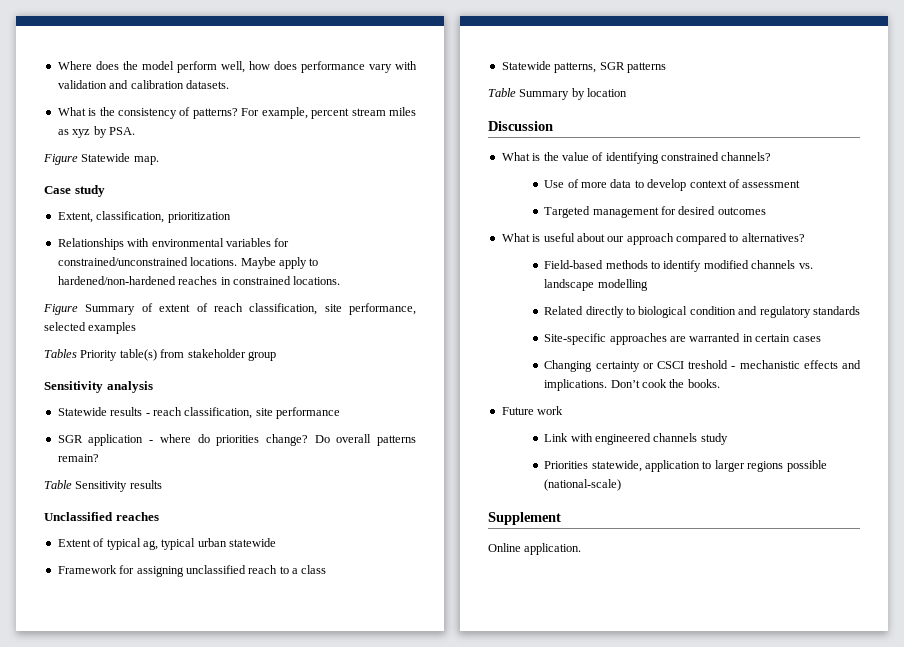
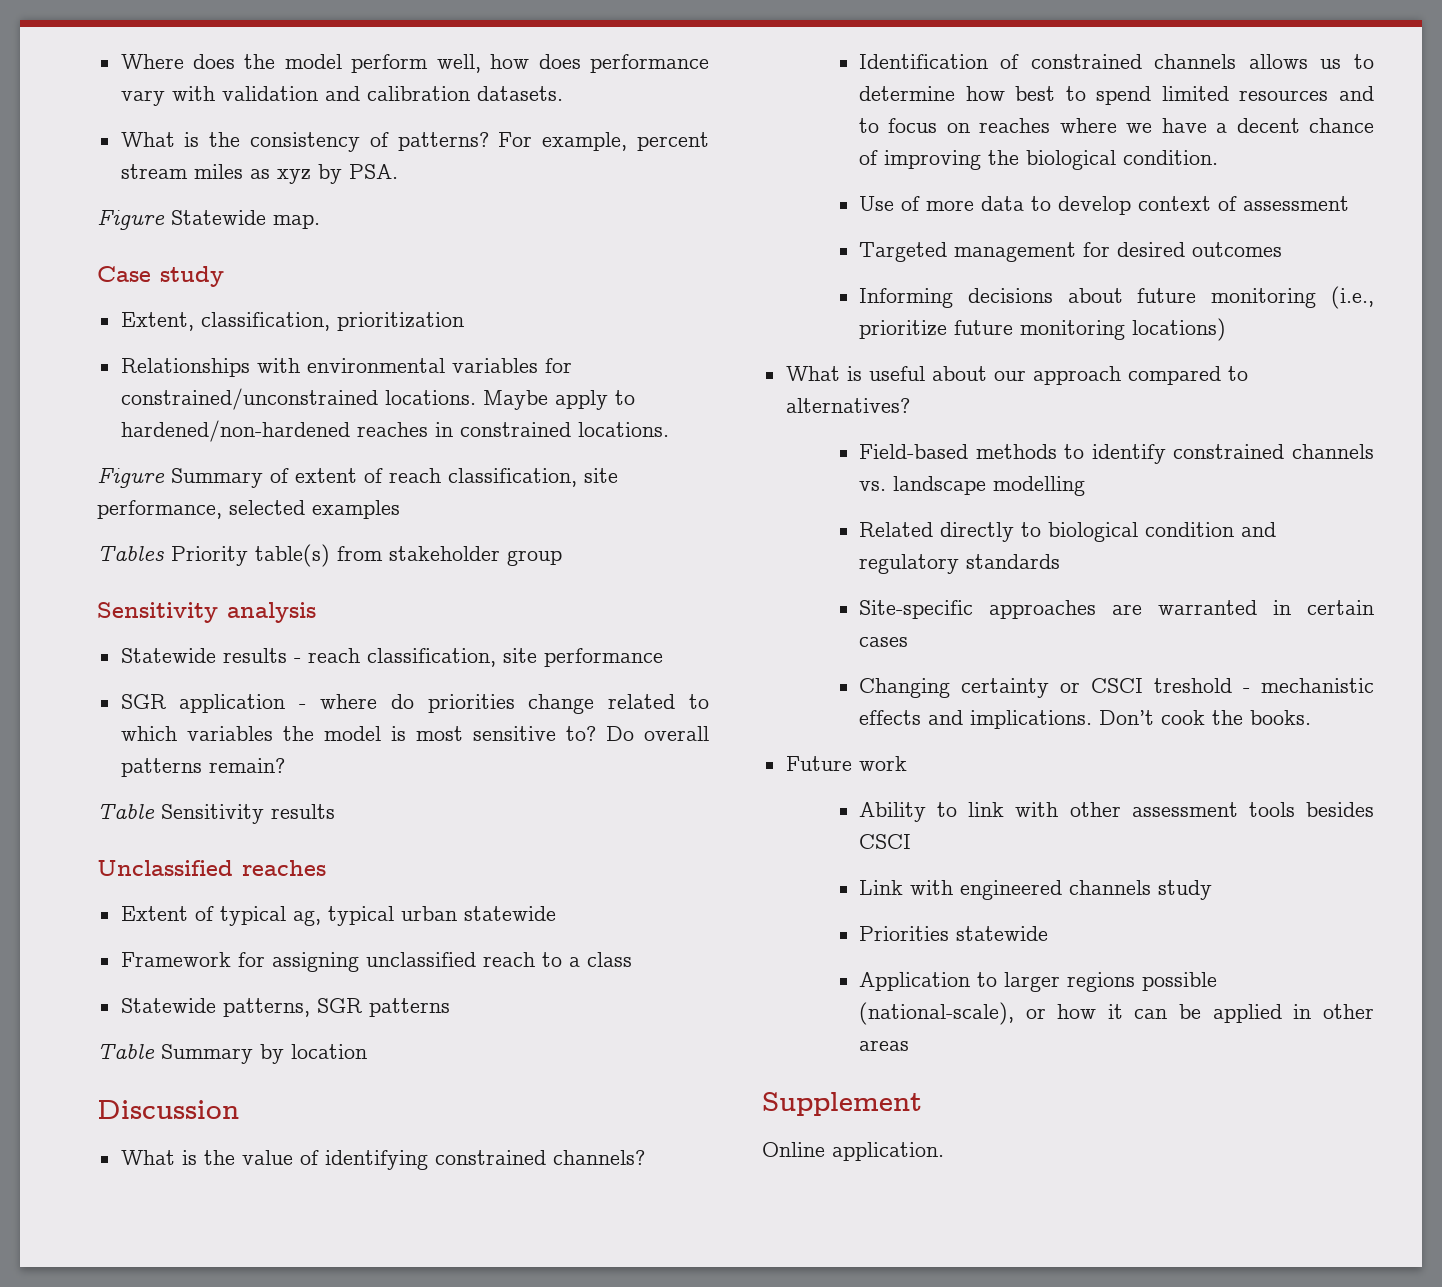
[265,434,308,446] change? -> [528,694,709,714] [120,726,596,741] change related to which variables the model is most sensitive to?
(772, 156) none -> [858,54,1374,69] [858,86,1374,105] [858,118,1374,133] [858,150,1218,170] // Identification of constrained channels allows us to determine how best to spend limited resources and to focus on reaches where we have a decent chance of improving the biological condition.
(766, 211) none -> [858,286,1374,309] [858,318,1226,341] // Informing decisions about future monitoring (i.e., prioritize future monitoring locations)
[703,260,749,269] modified -> [1173,444,1285,459] constrained
(564, 410) none -> [858,802,1374,822] [858,834,911,849] // Ability to link with other assessment tools besides CSCI
[591,460,701,472] statewide, application -> [955,926,1048,941] [858,972,970,991] statewide // Application
[544,479,622,491] (national-scale) -> [858,1002,1374,1025] [858,1040,909,1051] (national-scale), or how it can be applied in other areas

